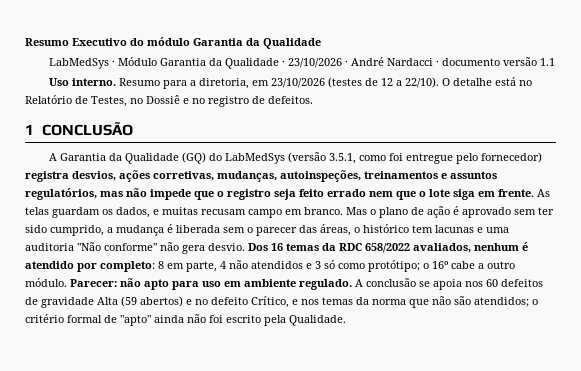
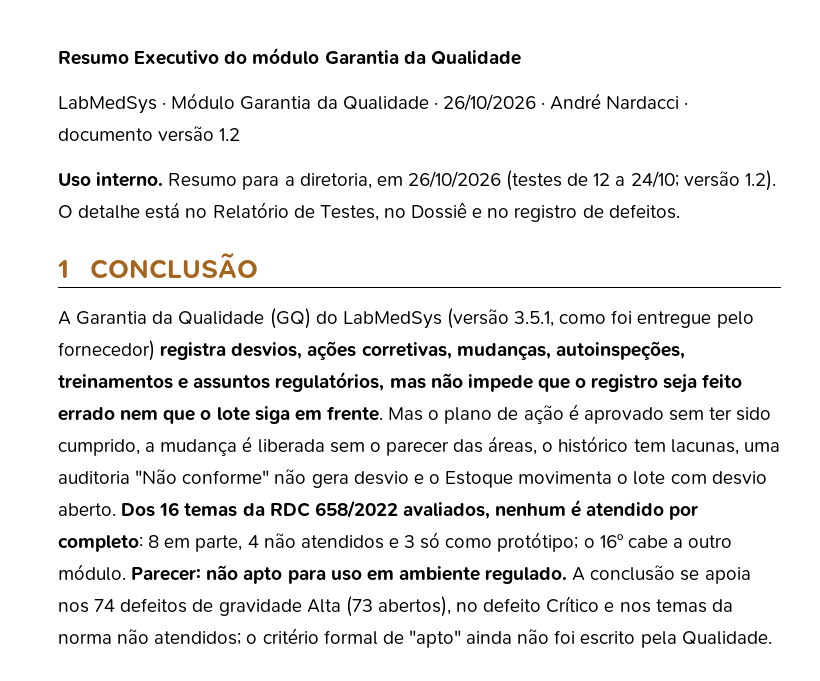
[288,58,343,68] 23/10/2026 -> [442,94,536,111] 26/10/2026
[540,58,556,66] 1.1 -> [219,128,241,141] 1.2
[271,78,326,88] 23/10/2026 -> [407,171,501,188] 26/10/2026
[405,77,440,88] 22/10). -> [630,170,776,191] 24/10; versão 1.2).
[537,189,550,197] [25,207,343,218] As telas guardam os dados, e muitas recusam campo em branco. -> (383, 413) none
[435,225,483,233] lacunas e -> [670,439,739,455] lacunas,
[208,243,245,251] desvio. -> [353,471,767,488] [58,503,116,516] desvio e o Estoque movimenta o lote com desvio aberto.
[486,279,498,287] 60 -> [94,599,116,612] 74
[121,296,192,307] (59 abertos) e -> [345,596,451,617] (73 abertos),
[251,296,289,308] Crítico, -> [546,596,600,613] Crítico
[409,296,471,308] que não são -> [117,629,150,644] não

